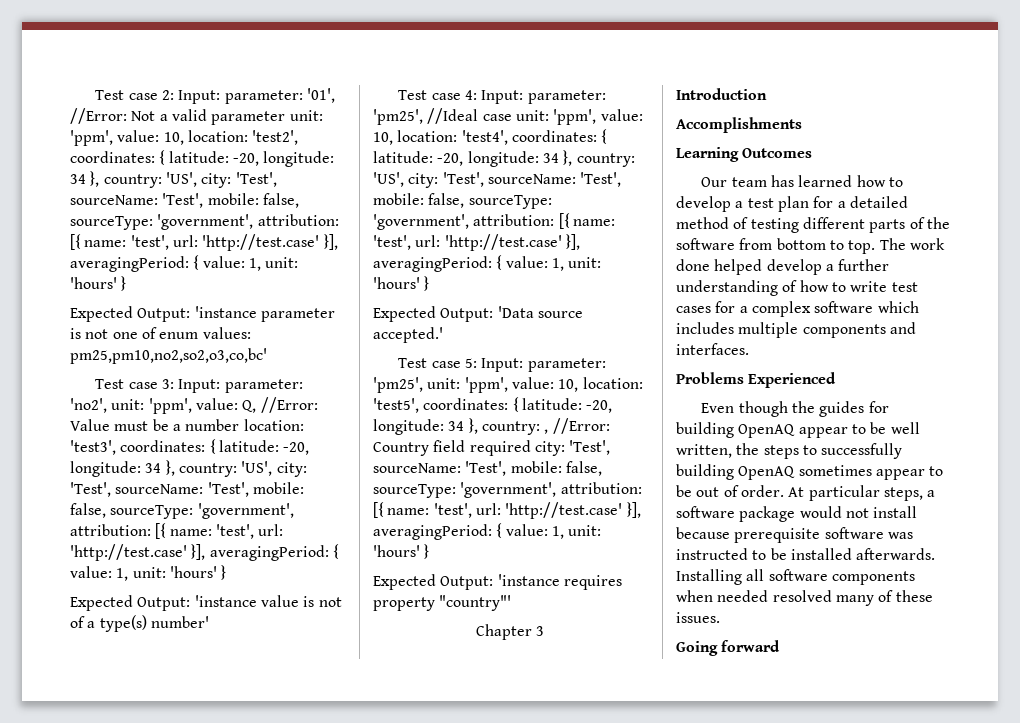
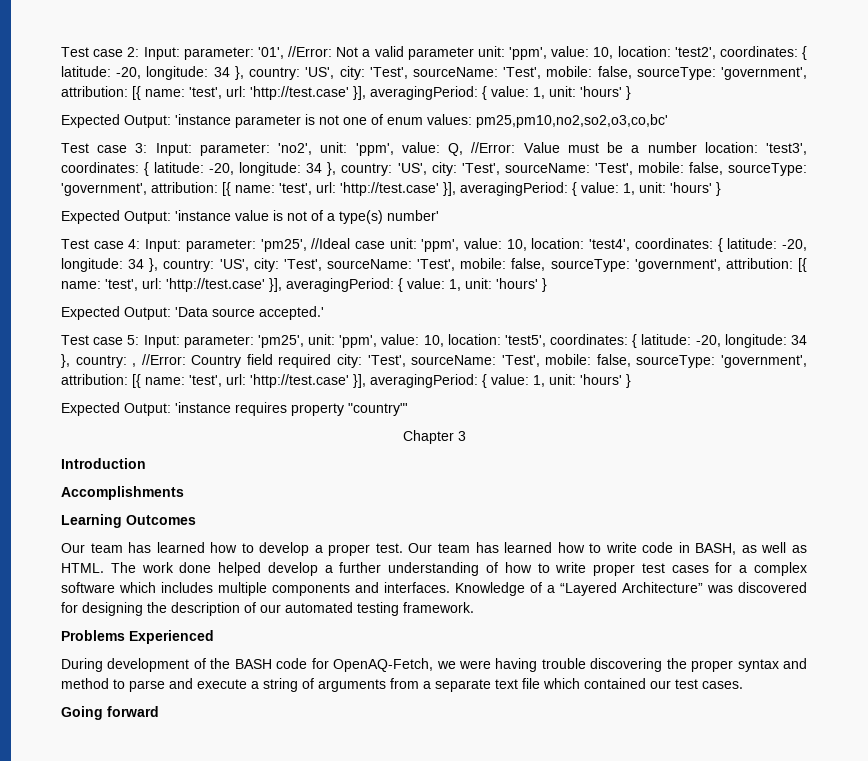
[747,196,908,212] [676,217,950,233] [676,238,876,254] test plan for a detailed method of testing different parts of the software from bottom to top. -> [328,542,807,556] [61,563,104,573] proper test. Our team has learned how to write code in BASH, as well as HTML.
(888, 286) none -> [593,564,636,576] proper
[676,372,837,388] [701,401,889,417] [676,422,920,438] [676,443,903,459] [676,464,944,480] [676,485,936,501] [676,506,918,522] [676,527,913,543] [676,548,936,560] [676,569,915,585] [676,590,933,606] [676,612,720,623] // Problems Experienced // Even though the guides for building OpenAQ appear to be well written, the steps to successfully building OpenAQ sometimes appear to be out of order. At particular steps, a software package would not install because prerequisite software was instructed to be installed afterwards. Installing all software components when needed resolved many of these issues. -> [455,582,807,596] [61,602,474,616] [61,630,214,644] [61,658,807,672] [61,678,743,692] Knowledge of a “Layered Architecture” was discovered for designing the description of our automated testing framework. // Problems Experienced // During development of the BASH code for OpenAQ-Fetch, we were having trouble discovering the proper syntax and method to parse and execute a string of arguments from a separate text file which contained our test cases.

